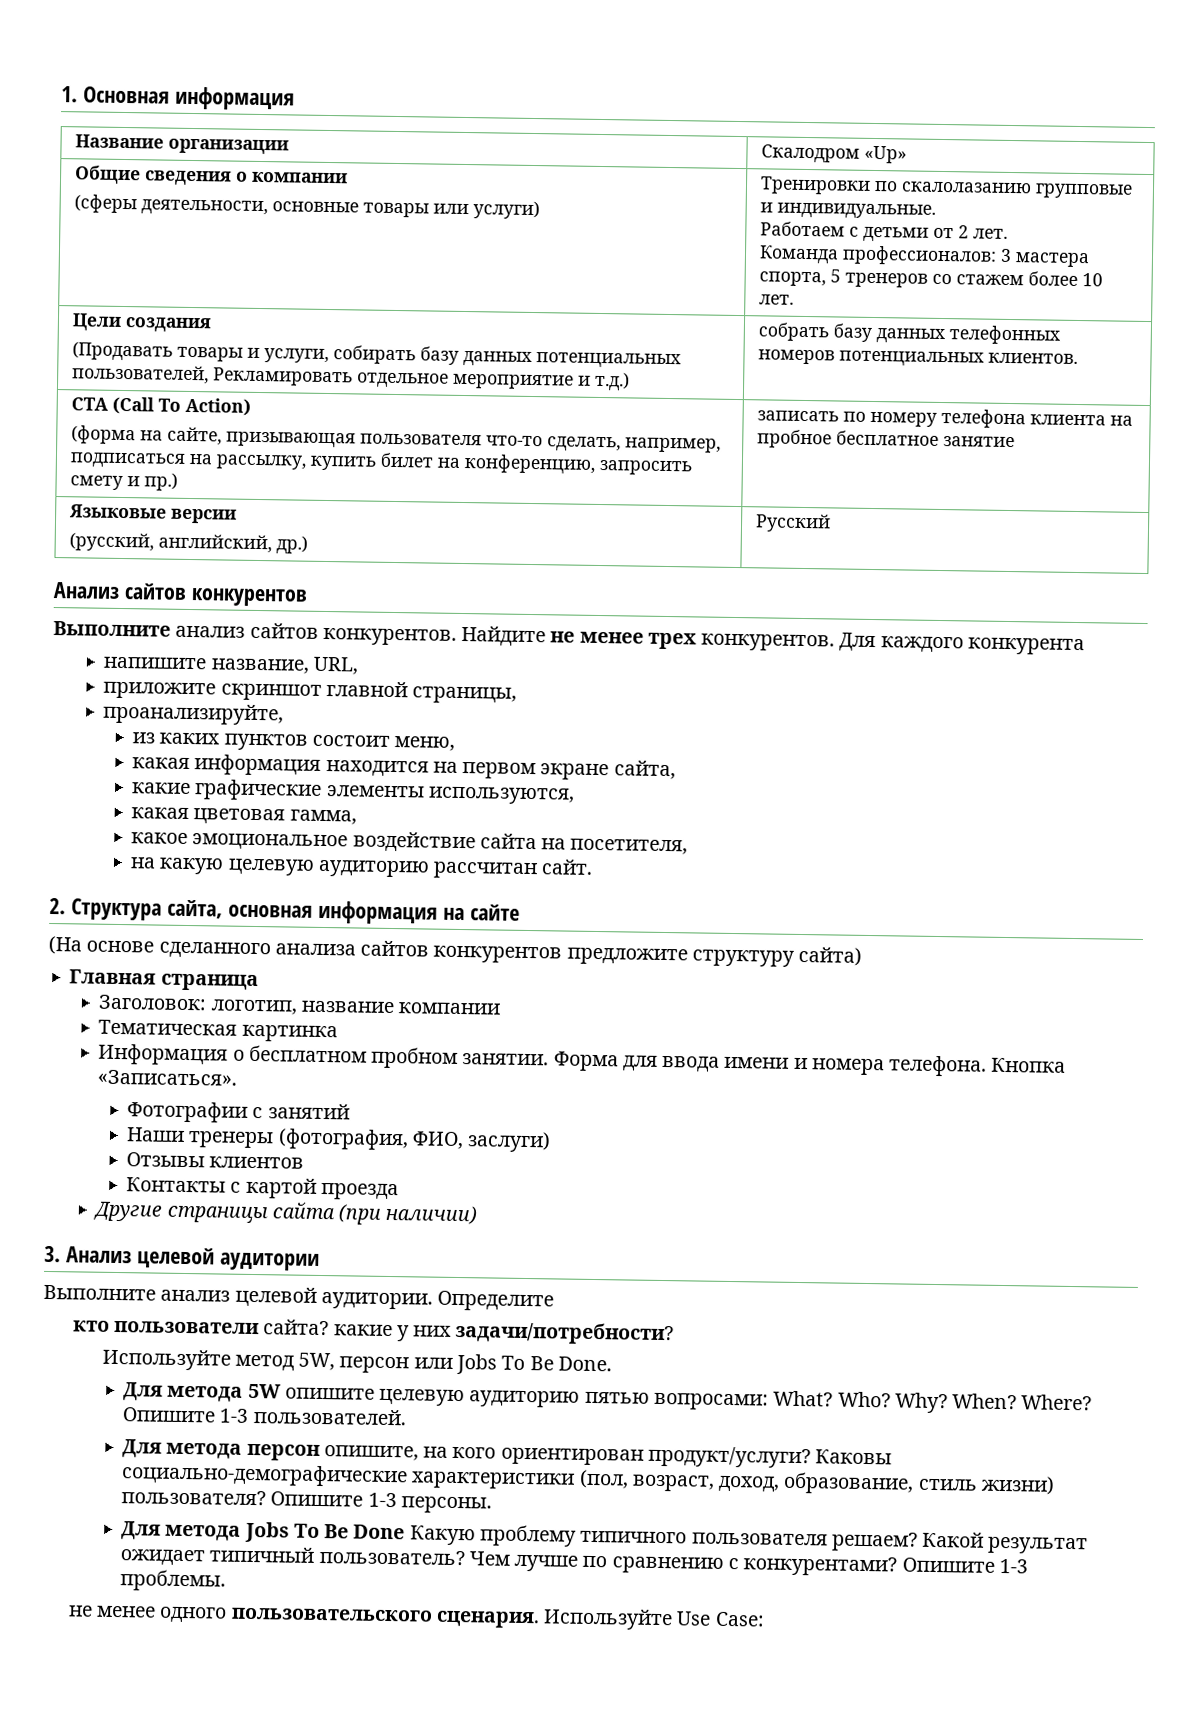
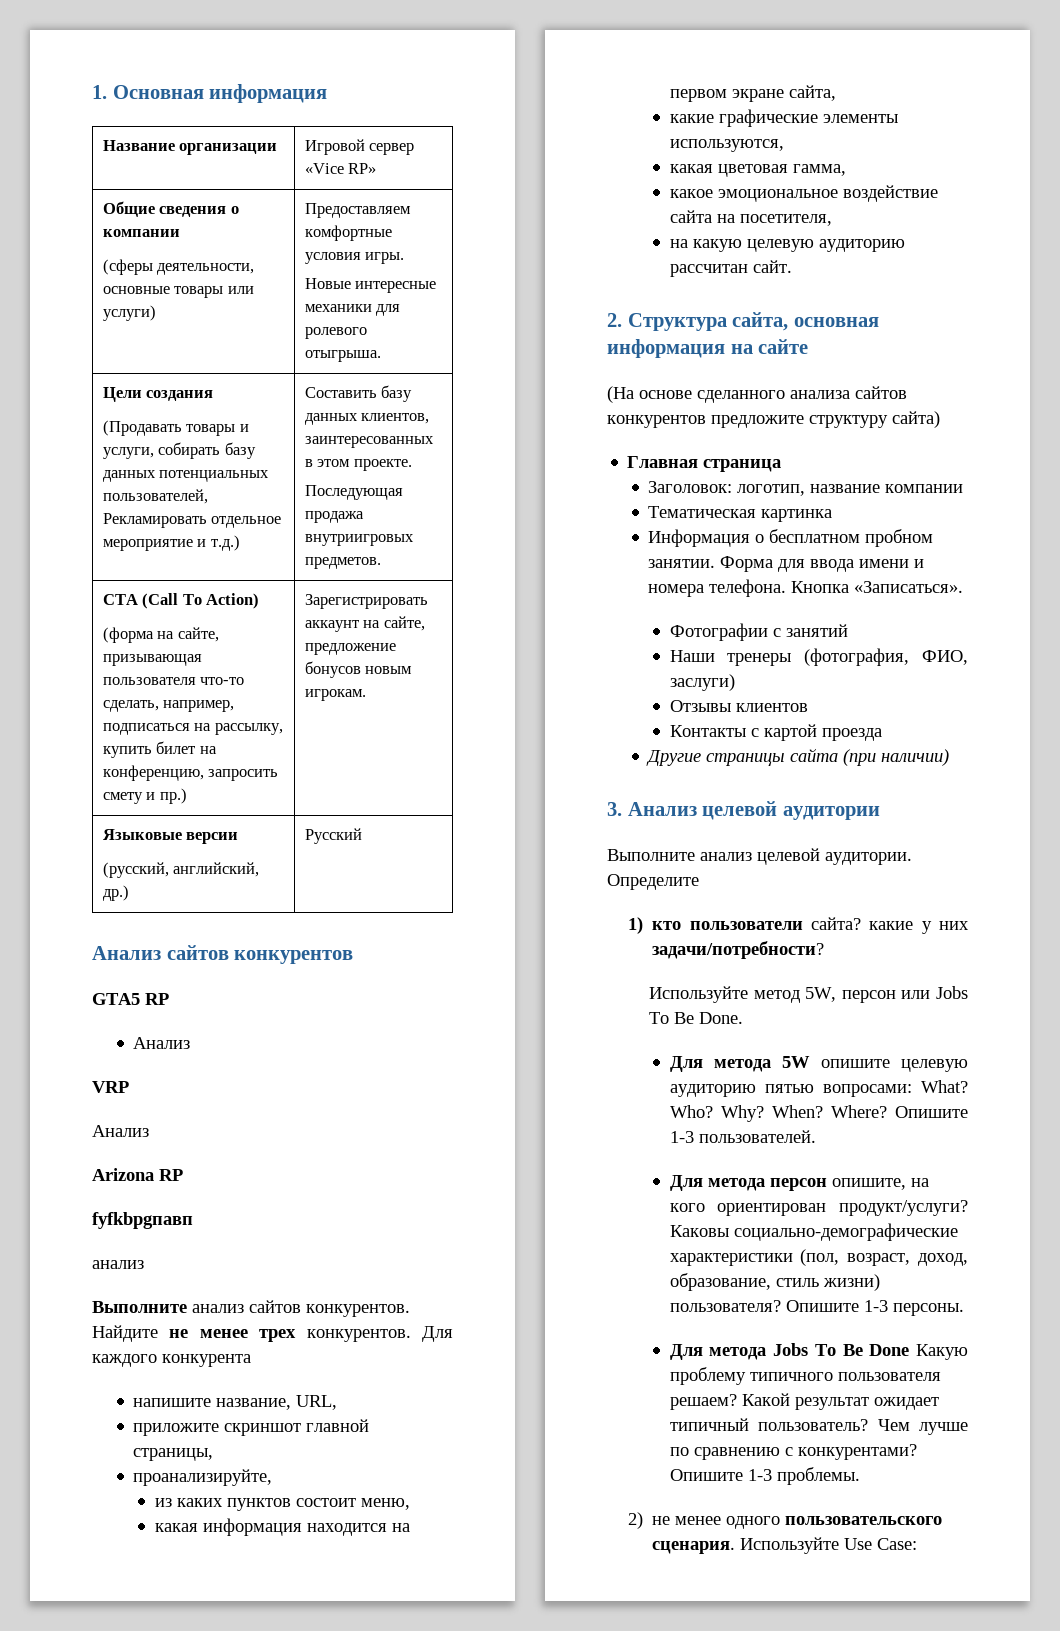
[761,144,908,164] Скалодром «Up» -> [304,139,415,155] [304,163,377,174] Игровой сервер «Vice RP»
[760,176,1134,199] [760,202,937,220] [760,221,1009,243] [759,245,1091,268] [759,269,1104,288] [759,294,795,305] Тренировки по скалолазанию групповые и индивидуальные. // Работаем с детьми от 2 лет. // Команда профессионалов: 3 мастера спорта, 5 тренеров со стажем более 10 лет. -> [304,203,411,218] [304,225,392,241] [304,252,405,264] [304,278,437,293] [304,304,401,316] [304,327,367,339] [304,350,381,362] Предоставляем комфортные условия игры. // Новые интересные механики для ролевого отыгрыша.
[758,322,1062,345] [758,349,1079,368] собрать базу данных телефонных номеров потенциальных клиентов. -> [304,385,413,402] [304,413,430,425] [304,436,434,448] [304,459,412,471] [304,485,403,500] [304,511,364,523] [304,534,414,546] [304,557,381,569] Составить базу данных клиентов, заинтересованных в этом проекте. // Последующая продажа внутриигровых предметов.
[757,409,1134,429] [757,429,1016,449] записать по номеру телефона клиента на пробное бесплатное занятие -> [304,594,428,609] [304,616,425,632] [304,643,396,655] [304,661,413,678] [304,689,366,701] Зарегистрировать аккаунт на сайте, предложение бонусов новым игрокам.
(308, 597) none -> [92,993,169,1005] [133,1037,191,1049] [92,1081,129,1093] [92,1125,149,1137] [92,1168,183,1181] [92,1212,193,1229] [92,1260,144,1269] // GTA5 RP // Анализ // VRP // Анализ // Arizona RP // fyfkbpgпавп // анализ
(555, 1301) none -> [628,917,644,934] 1)
(227, 1580) none -> [628,1512,644,1529] 2)

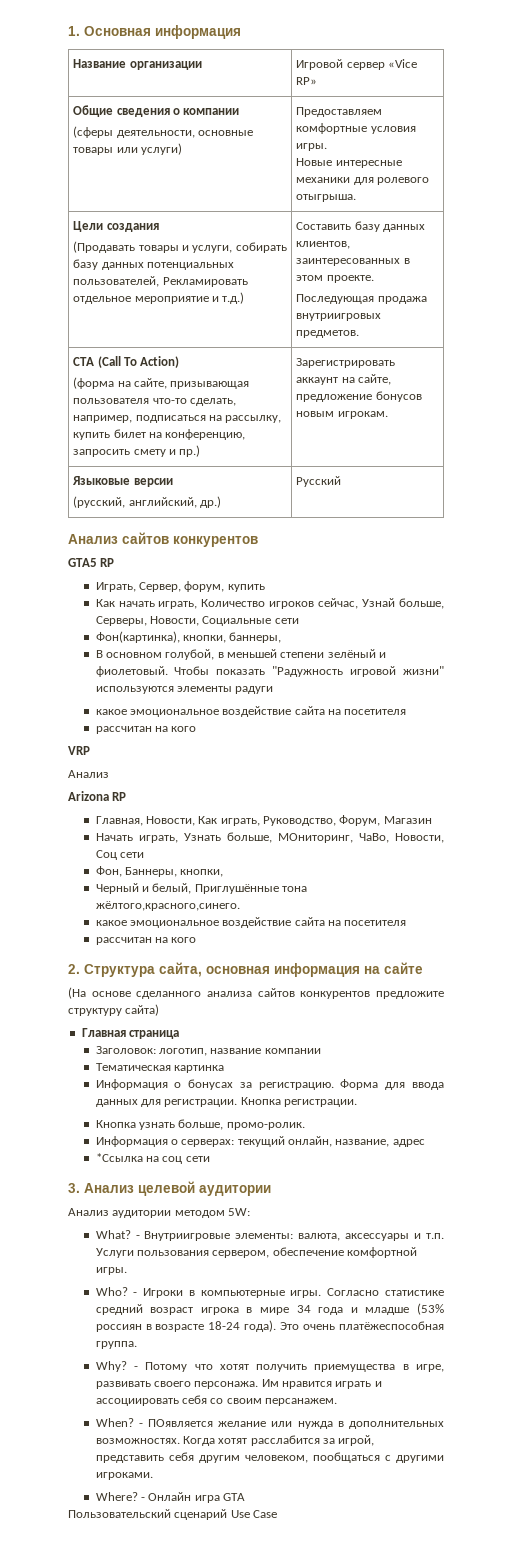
[133,1037,191,1049] [92,1081,129,1093] [92,1125,149,1137] [92,1168,183,1181] [92,1212,193,1229] [92,1260,144,1269] [92,1300,410,1317] [92,1325,453,1342] [92,1354,251,1367] [133,1395,338,1410] [133,1419,370,1436] [133,1448,214,1461] [133,1469,273,1486] [154,1498,410,1511] [154,1518,410,1536] [669,85,836,102] [669,109,898,127] [669,139,784,152] [669,164,846,177] [669,185,938,202] [669,210,832,226] [669,239,905,252] [669,260,792,277] Анализ // VRP // Анализ // Arizona RP // fyfkbpgпавп // анализ // Выполните анализ сайтов конкурентов. Найдите не менее трех конкурентов. Для каждого конкурента // напишите название, URL, // приложите скриншот главной страницы, // проанализируйте, // из каких пунктов состоит меню, // какая информация находится на первом экране сайта, // какие графические элементы используются, // какая цветовая гамма, // какое эмоциональное воздействие сайта на посетителя, // на какую целевую аудиторию рассчитан сайт. -> [95,581,265,592] [95,598,444,609] [95,616,299,626] [95,631,282,643] [95,649,387,660] [95,666,444,677] [95,686,274,694] [95,706,407,717] [95,726,197,734] [68,746,90,755] [68,770,109,778] [68,791,127,801] [95,815,432,826] [95,832,444,843] [95,850,144,860] [95,866,224,877] [95,883,308,894] [95,901,240,911] [95,917,407,928] [95,937,197,945] Играть, Сервер, форум, купить // Как начать играть, Количество игроков сейчас, Узнай больше, Серверы, Новости, Социальные сети // Фон(картинка), кнопки, баннеры, // В основном голубой, в меньшей степени зелёный и фиолетовый. Чтобы показать "Радужность игровой жизни" используются элементы радуги // какое эмоциональное воздействие сайта на посетителя // рассчитан на кого // VRP // Анализ // Arizona RP // Главная, Новости, Как играть, Руководство, Форум, Магазин // Начать играть, Узнать больше, МОниторинг, ЧаВо, Новости, Соц сети // Фон, Баннеры, кнопки, // Черный и белый, Приглушённые тона жёлтого,красного,синего. // какое эмоциональное воздействие сайта на посетителя // рассчитан на кого
[769,529,934,547] [648,556,925,572] [648,579,964,597] [669,623,848,641] [669,648,968,666] [669,674,735,691] [669,700,808,712] [669,724,882,741] [646,748,950,766] [607,801,880,820] [607,848,912,865] [607,874,699,890] [628,917,969,934] [652,941,825,959] [649,986,968,1003] [649,1012,744,1024] [669,1056,968,1072] [669,1080,968,1097] [669,1105,968,1122] [669,1130,816,1143] [669,1175,929,1191] [669,1200,968,1216] [669,1223,958,1241] [669,1249,968,1266] [669,1273,880,1291] [669,1300,964,1316] [669,1343,968,1360] [669,1367,941,1385] [669,1393,939,1410] [669,1418,968,1435] [669,1444,917,1460] [669,1467,860,1485] [628,1512,943,1529] [652,1537,918,1554] бесплатном пробном занятии. Форма для ввода имени и номера телефона. Кнопка «Записаться». // Фотографии с занятий // Наши тренеры (фотография, ФИО, заслуги) // Отзывы клиентов // Контакты с картой проезда // Другие страницы сайта (при наличии) // 3. Анализ целевой аудитории // Выполните анализ целевой аудитории. Определите // 1) кто пользователи сайта? какие у них задачи/потребности? // Используйте метод 5W, персон или Jobs To Be Done. // Для метода 5W опишите целевую аудиторию пятью вопросами: What? Who? Why? When? Where? Опишите 1-3 пользователей. // Для метода персон опишите, на кого ориентирован продукт/услуги? Каковы социально-демографические характеристики (пол, возраст, доход, образование, стиль жизни) пользователя? Опишите 1-3 персоны. // Для метода Jobs To Be Done Какую проблему типичного пользователя решаем? Какой результат ожидает типичный пользователь? Чем лучше по сравнению с конкурентами? Опишите 1-3 проблемы. // 2) не менее одного пользовательского сценария. Используйте Use Case: -> [188,1079,444,1090] [95,1097,358,1107] [95,1119,305,1130] [95,1136,425,1147] [95,1153,210,1164] [68,1181,271,1196] [68,1208,251,1218] [95,1230,444,1241] [95,1247,418,1258] [95,1267,127,1275] [95,1287,444,1298] [95,1303,445,1315] [95,1320,444,1332] [95,1341,137,1349] [95,1361,444,1372] [95,1379,382,1389] [95,1395,338,1406] [95,1418,444,1429] [95,1435,375,1446] [95,1452,444,1463] [95,1472,153,1480] [95,1492,246,1503] [68,1509,278,1520] бонусах за регистрацию. Форма для ввода данных для регистрации. Кнопка регистрации. // Кнопка узнать больше, промо-ролик. // Информация о серверах: текущий онлайн, название, адрес // *Ссылка на соц сети // 3. Анализ целевой аудитории // Анализ аудитории методом 5W: // What? - Внутриигровые элементы: валюта, аксессуары и т.п. Услуги пользования сервером, обеспечение комфортной игры. // Who? - Игроки в компьютерные игры. Согласно статистике средний возраст игрока в мире 34 года и младше (53% россиян в возрасте 18-24 года). Это очень платёжеспособная группа. // Why? - Потому что хотят получить приемущества в игре, развивать своего персонажа. Им нравится играть и ассоциировать себя со своим персанажем. // When? - ПОявляется желание или нужда в дополнительных возможностях. Когда хотят расслабится за игрой, представить себя другим человеком, пообщаться с другими игроками. // Where? - Онлайн игра GTA // Пользовательский сценарий Use Case

